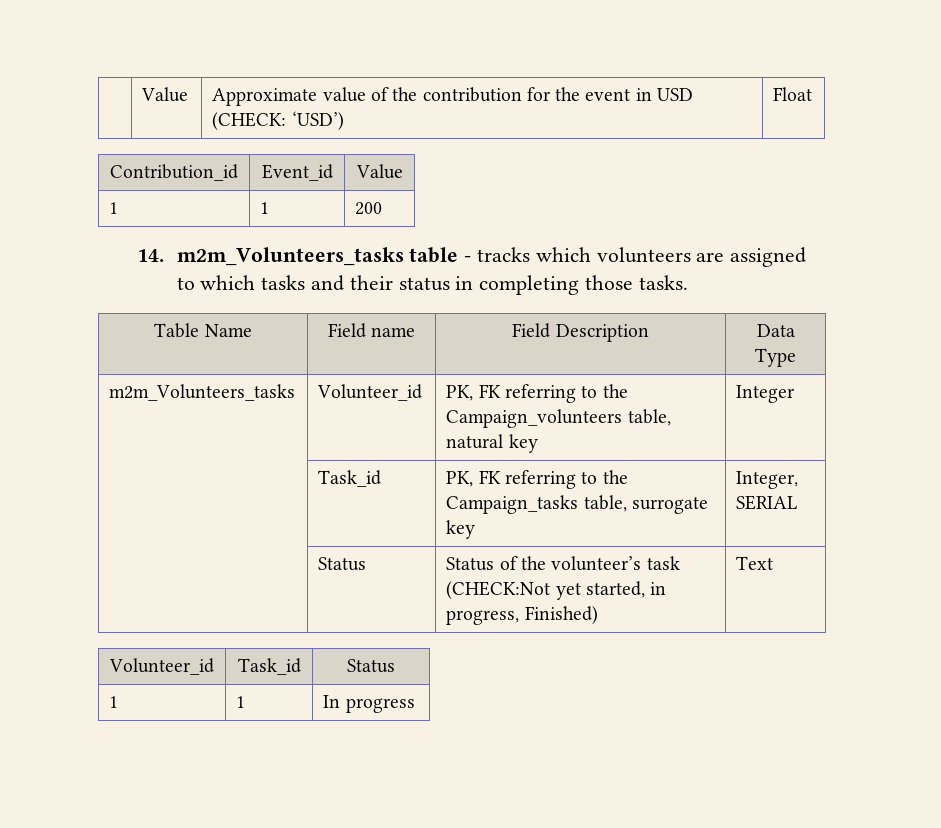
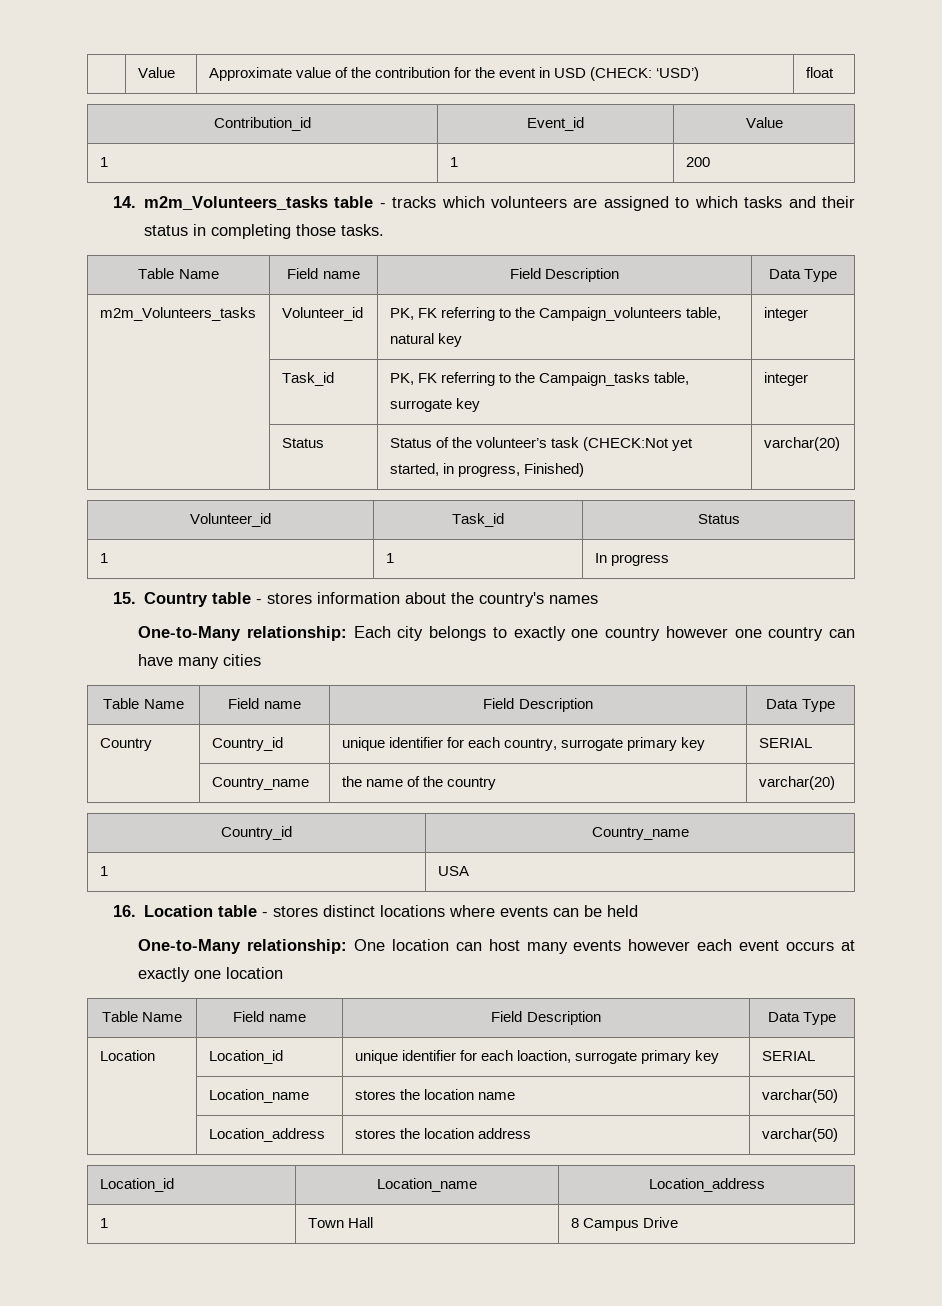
[773,87,813,101] Float -> [805,67,834,78] float
[736,385,795,403] Integer -> [763,307,808,321] integer
[736,471,799,489] [736,495,798,510] Integer, SERIAL -> [763,372,808,386] integer
[736,556,774,570] Text -> [763,437,840,451] varchar(20)
(415, 705) none -> [112,592,598,607] [138,626,856,641] [138,654,262,669] [103,698,184,709] [228,698,301,709] [483,698,593,712] [766,699,835,712] [99,738,152,751] [211,737,283,751] [341,737,706,751] [758,738,812,748] [211,777,309,790] [341,776,497,790] [758,776,835,790] [221,826,292,840] [591,827,689,840] [99,866,108,876] [437,866,469,876] [112,905,638,917] [138,939,855,954] [138,967,284,982] [101,1011,183,1022] [233,1011,306,1022] [491,1011,601,1025] [767,1012,837,1025] [99,1050,155,1061] [208,1050,283,1064] [354,1050,720,1064] [761,1051,815,1061] [208,1089,309,1103] [354,1089,515,1100] [761,1089,838,1103] [208,1128,325,1142] [354,1128,531,1139] [761,1128,838,1142] [99,1178,174,1192] [377,1178,477,1192] [648,1178,765,1192] [99,1218,108,1228] [307,1217,373,1228] [570,1217,678,1231] // 15. Country table - stores information about the country's names // One-to-Many relationship: Each city belongs to exactly one country however one country can have many cities // Table Name | Field name | Field Description | Data Type // Country | Country_id | unique identifier for each country, surrogate primary key | SERIAL // | Country_name | the name of the country | varchar(20) // Country_id | Country_name // 1 | USA // 16. Location table - stores distinct locations where events can be held // One-to-Many relationship: One location can host many events however each event occurs at exactly one location // Table Name | Field name | Field Description | Data Type // Location | Location_id | unique identifier for each loaction, surrogate primary key | SERIAL // | Location_name | stores the location name | varchar(50) // | Location_address | stores the location address | varchar(50) // Location_id | Location_name | Location_address // 1 | Town Hall | 8 Campus Drive

